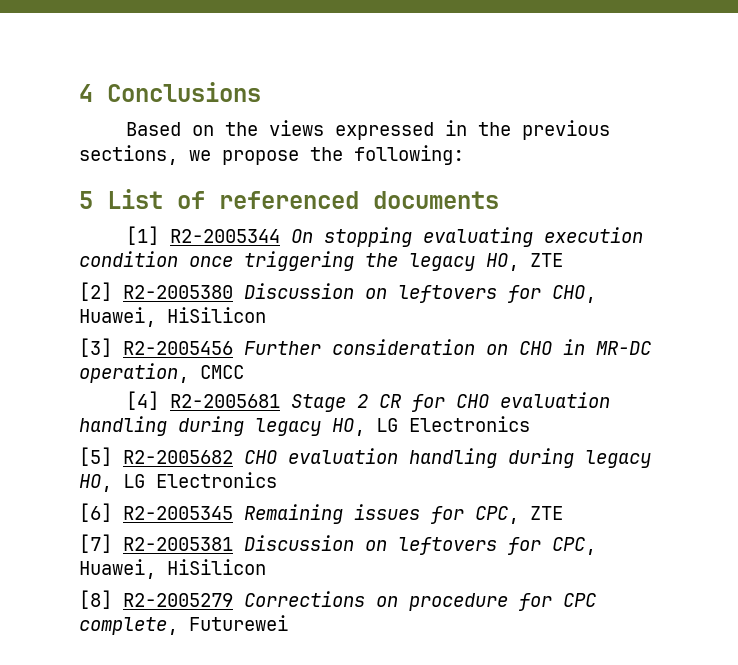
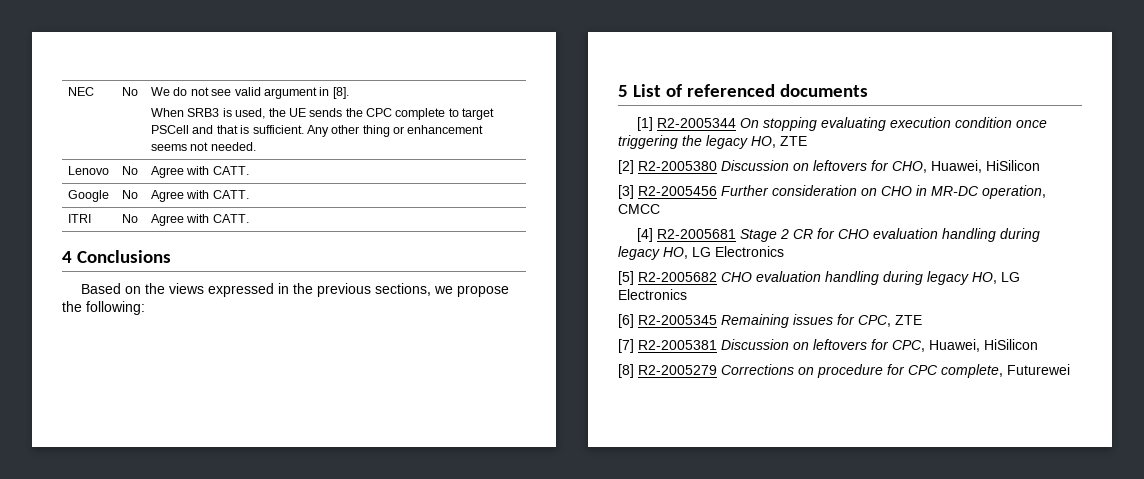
(79, 93) none -> [68,87,95,96] [122,87,139,96] [151,87,349,99] [151,108,495,120] [151,125,484,137] [151,142,256,151] [68,166,110,175] [122,166,139,175] [151,166,249,178] [68,190,110,202] [122,190,139,199] [151,190,249,202] [68,214,92,223] [122,214,139,223] [151,214,249,226] NEC | No | We do not see valid argument in [8]. // When SRB3 is used, the UE sends the CPC complete to target PSCell and that is sufficient. Any other thing or enhancement seems not needed. // Lenovo | No | Agree with CATT. // Google | No | Agree with CATT. // ITRI | No | Agree with CATT. //

